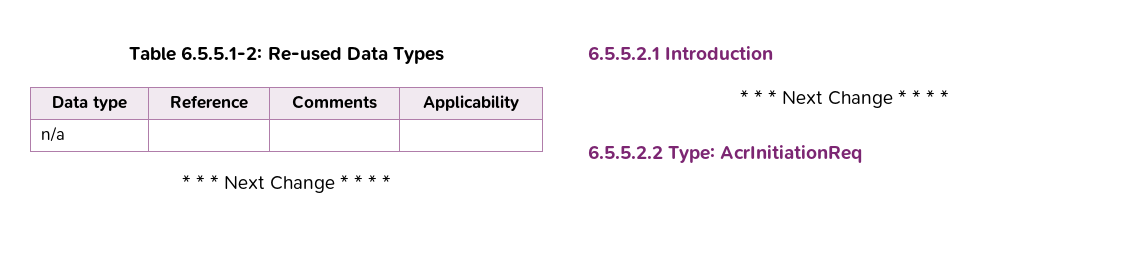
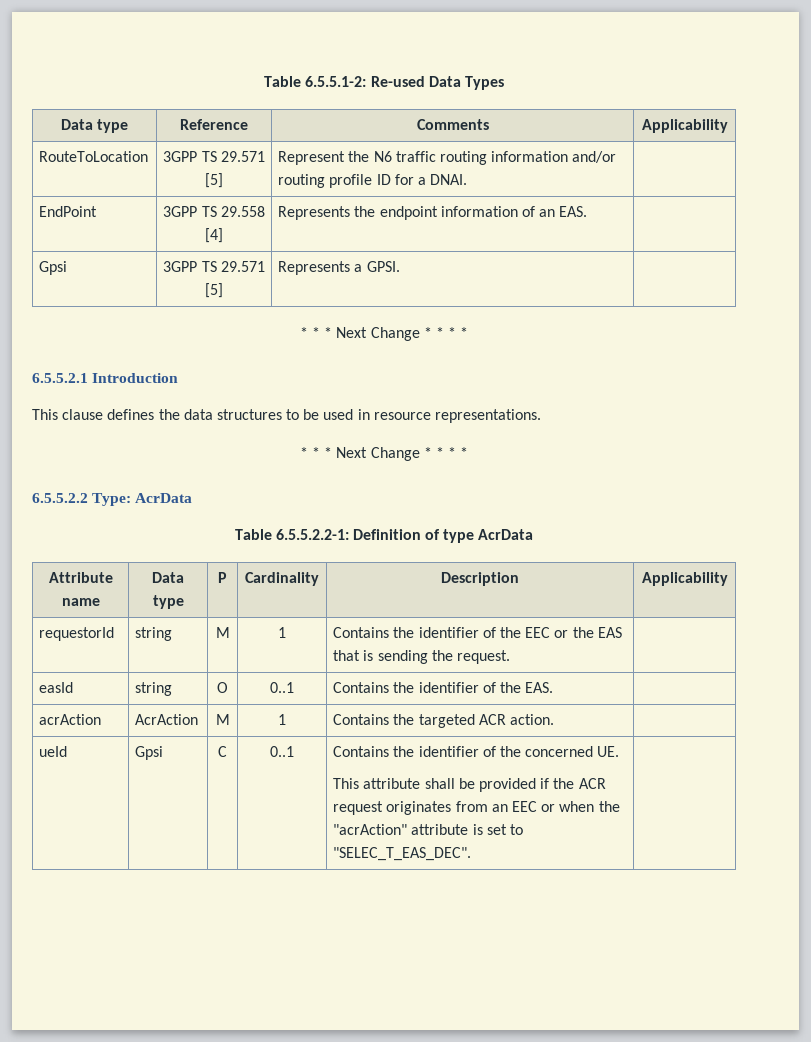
[40,126,65,142] n/a | | -> [39,151,149,162] [163,151,265,162] [205,173,223,188] [278,151,617,165] [278,174,468,188] [39,206,98,217] [163,206,265,217] [205,228,223,243] [278,206,588,220] [39,261,68,275] [163,261,265,272] [205,283,223,298] [278,261,400,275] RouteToLocation | 3GPP TS 29.571 [5] | Represent the N6 traffic routing information and/or routing profile ID for a DNAI. | // EndPoint | 3GPP TS 29.558 [4] | Represents the endpoint information of an EAS. | // Gpsi | 3GPP TS 29.571 [5] | Represents a GPSI.
(774, 53) none -> [32,409,542,423] // This clause defines the data structures to be used in resource representations.
[720,145,863,163] AcrInitiationReq -> [135,493,193,503] [234,529,534,543] [48,572,113,583] [61,598,100,606] [152,572,184,583] [152,595,184,609] [218,572,227,583] [245,572,319,586] [441,572,519,586] [641,572,728,586] [39,627,115,641] [135,627,173,641] [215,627,230,638] [278,627,286,638] [333,627,622,638] [333,650,510,664] [39,682,74,693] [135,682,173,696] [217,682,228,693] [270,682,294,693] [333,682,554,693] [39,714,102,725] [135,714,199,725] [215,714,230,725] [278,714,286,725] [333,714,554,728] [39,746,68,757] [135,746,164,760] [218,746,227,757] [270,746,294,757] [333,746,620,757] [333,778,606,792] [333,801,620,815] [333,824,523,835] [333,847,472,861] AcrData // Table 6.5.5.2.2-1: Definition of type AcrData // Attribute name | Data type | P | Cardinality | Description | Applicability // requestorId | string | M | 1 | Contains the identifier of the EEC or the EAS that is sending the request. | // easId | string | O | 0..1 | Contains the identifier of the EAS. | // acrAction | AcrAction | M | 1 | Contains the targeted ACR action. | // ueId | Gpsi | C | 0..1 | Contains the identifier of the concerned UE. // This attribute shall be provided if the ACR request originates from an EEC or when the "acrAction" attribute is set to "SELEC_T_EAS_DEC". |

